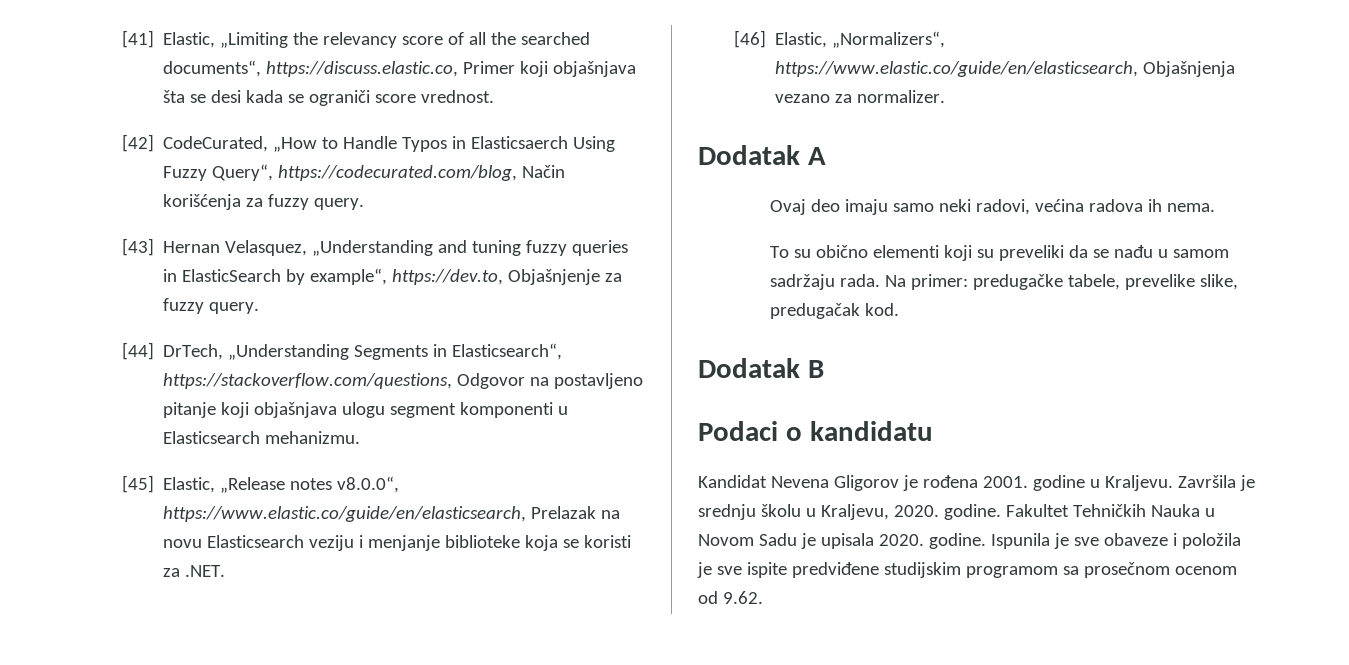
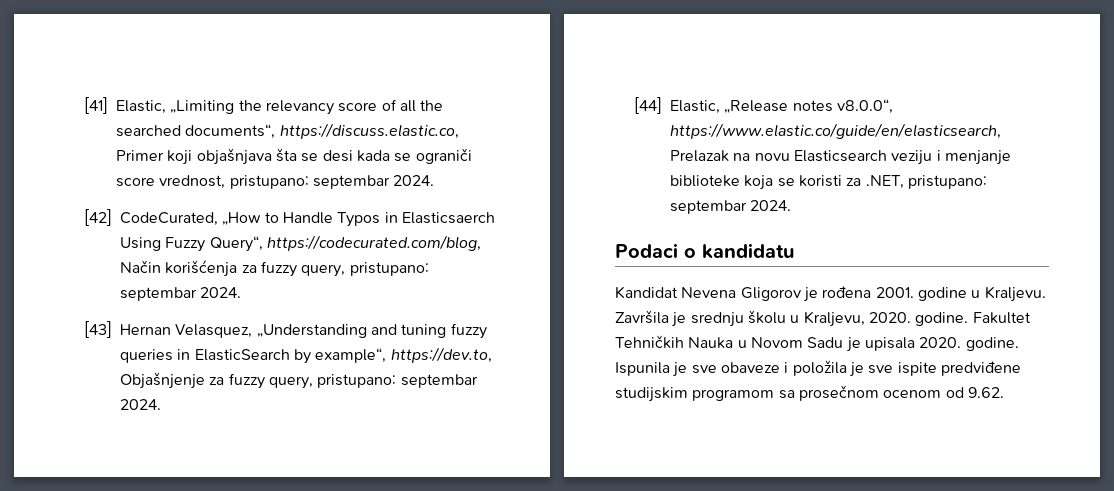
[421,90,495,103] vrednost. -> [159,175,435,189] vrednost, pristupano: septembar 2024.
[314,198,365,210] query. -> [301,262,429,277] [119,287,242,301] query, pristupano: septembar 2024.
[209,302,260,314] [121,342,563,360] [163,373,644,389] [163,402,569,418] [163,431,361,444] [121,475,154,493] query. // [44] DrTech, „Understanding Segments in Elasticsearch“, https://stackoverflow.com/questions, Odgovor na postavljeno pitanje koji objašnjava ulogu segment komponenti u Elasticsearch mehanizmu. // [45] -> [268,374,478,389] [119,399,161,410] [633,97,662,114] query, pristupano: septembar 2024. // [44]
[185,565,226,577] [733,30,946,48] [775,61,1236,77] [775,90,946,103] [698,145,826,165] [769,199,1215,215] [769,245,1229,261] [769,274,1238,290] [769,303,899,319] [698,358,824,378] .NET. // [46] Elastic, „Normalizers“, https://www.elastic.co/guide/en/elasticsearch, Objašnjenja vezano za normalizer. // Dodatak A // Ovaj deo imaju samo neki radovi, većina radova ih nema. // To su obično elementi koji su preveliki da se nađu u samom sadržaju rada. Na primer: predugačke tabele, prevelike slike, predugačak kod. // Dodatak B -> [865,175,987,189] [669,200,792,214] .NET, pristupano: septembar 2024.

